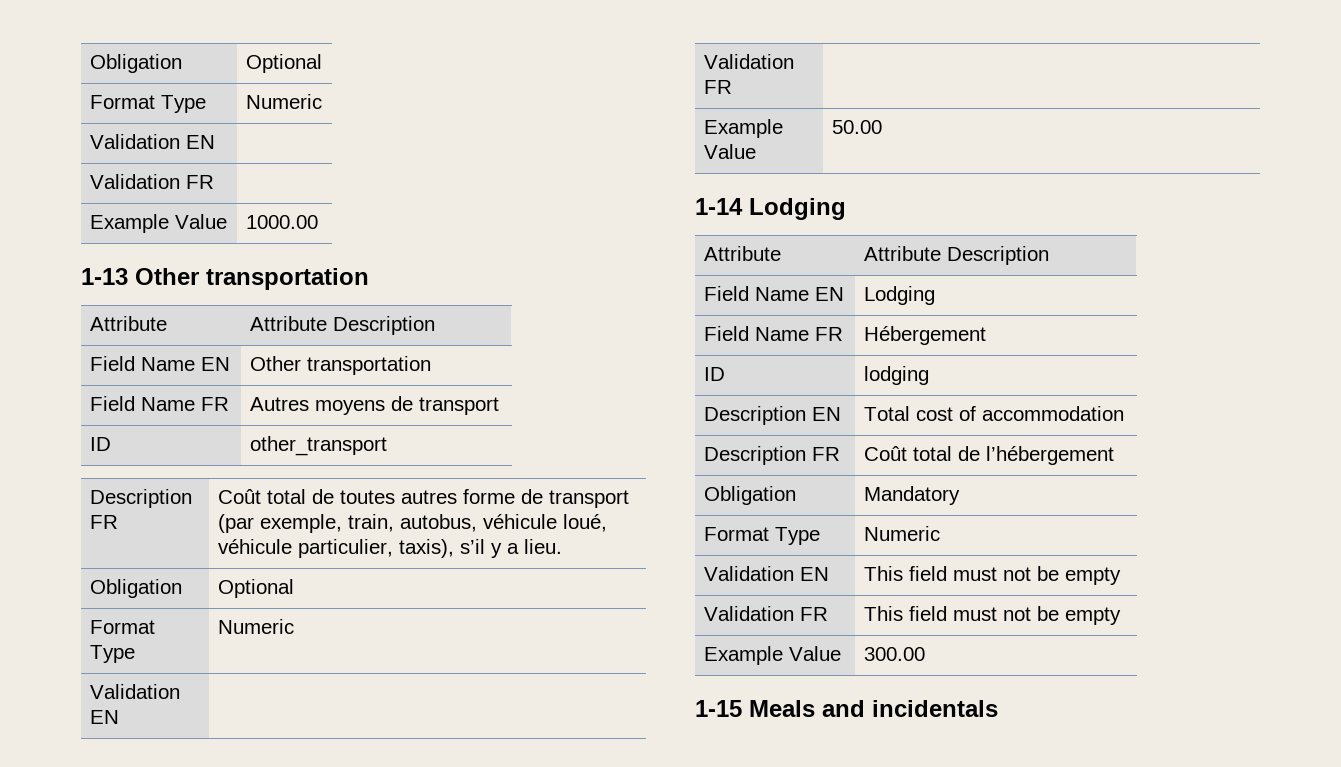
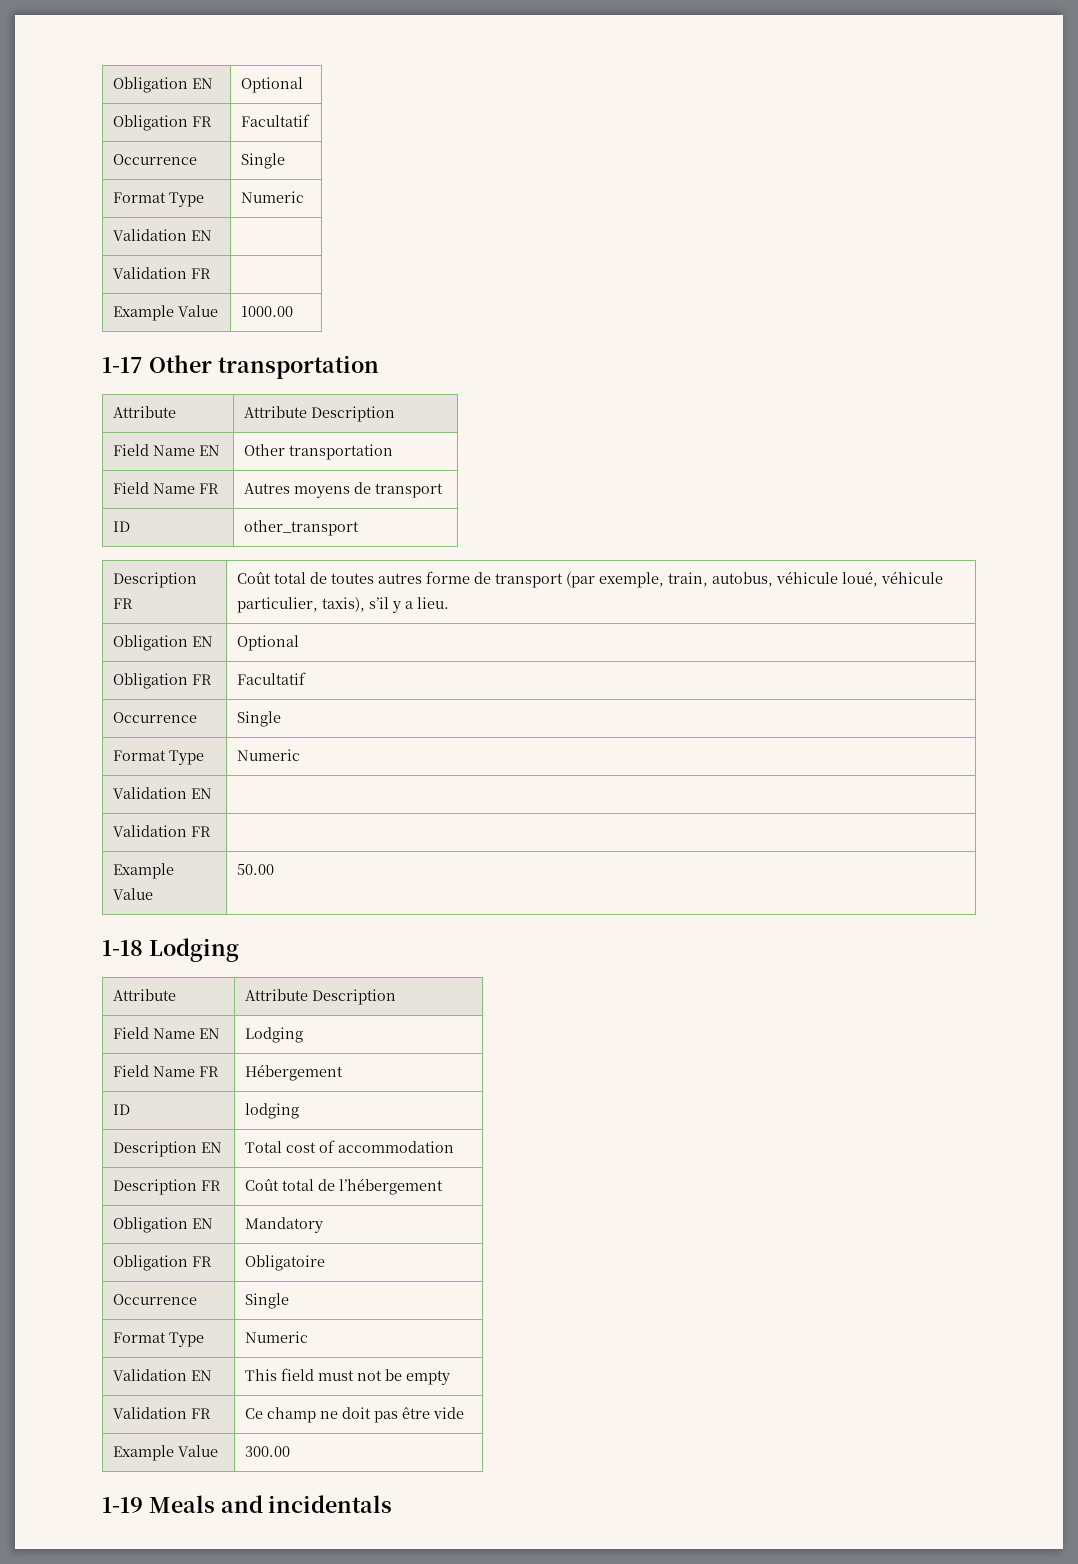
[89,54,182,73] [245,54,322,73] Obligation | Optional -> [112,77,213,93] [240,77,303,93] [112,115,212,131] [240,114,310,127] [112,154,197,165] [240,153,285,169] Obligation EN | Optional // Obligation FR | Facultatif // Occurrence | Single
[81,268,128,285] 1-13 -> [102,357,143,373] 1-17
[217,579,294,598] | Optional -> [191,636,213,647] [236,635,299,651] [112,673,212,689] [236,672,306,685] [112,712,197,723] [236,711,281,727] EN | Optional // Obligation FR | Facultatif // Occurrence | Single
[695,198,743,215] 1-14 -> [102,940,143,956] 1-18
(796, 495) none -> [191,1218,213,1229] EN
(960, 495) none -> [112,1255,212,1271] [244,1255,325,1271] [112,1294,197,1305] [244,1293,289,1309] // Obligation FR | Obligatoire // Occurrence | Single
[863,606,1121,625] This field must not be empty -> [244,1407,464,1423] Ce champ ne doit pas être vide
[695,700,742,717] 1-15 -> [102,1497,143,1513] 1-19

